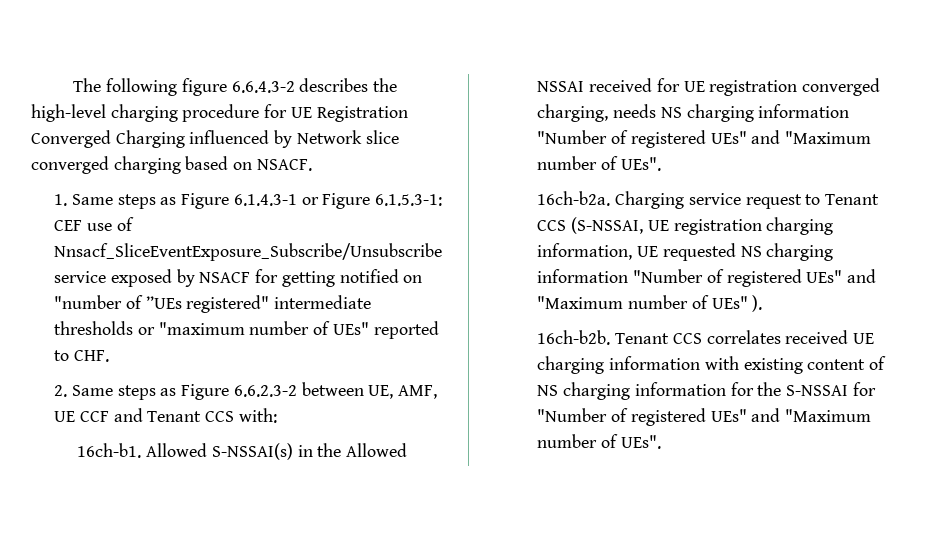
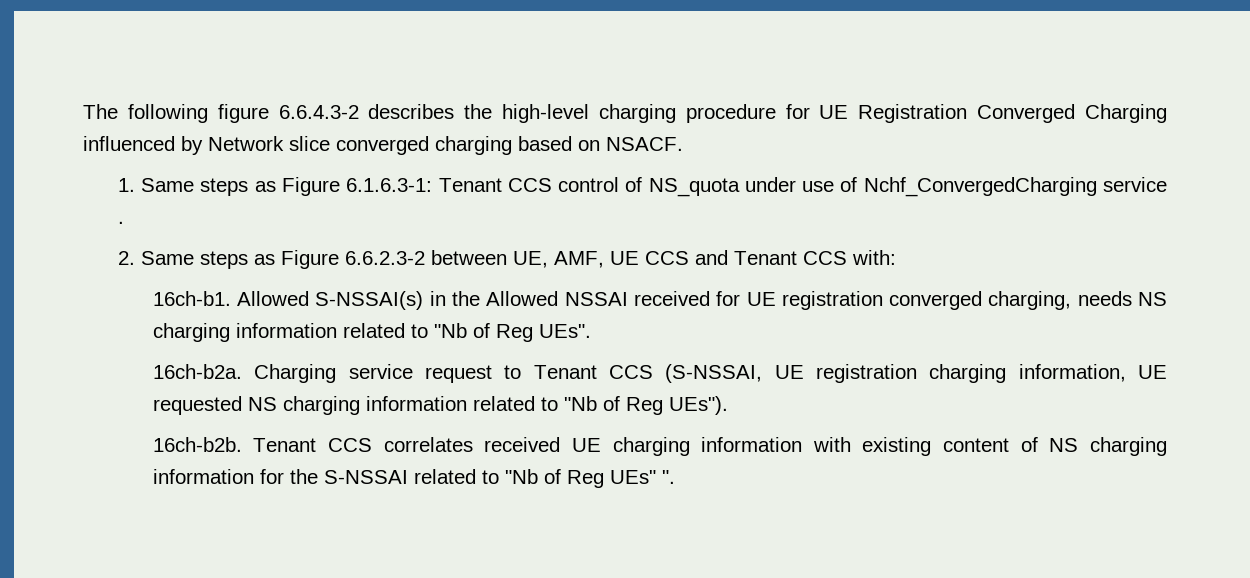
[233,193,443,209] [54,217,134,231] [54,243,443,261] [54,269,423,287] [54,295,372,313] [54,321,439,339] [54,350,109,362] 6.1.4.3-1 or Figure 6.1.5.3-1: CEF use of Nnsacf_SliceEventExposure_Subscribe/Unsubscribe service exposed by NSACF for getting notified on "number of ”UEs registered" intermediate thresholds or "maximum number of UEs" reported to CHF. -> [346,177,1168,197] [117,221,124,224] 6.1.6.3-1: Tenant CCS control of NS_quota under use of Nchf_ConvergedCharging service .
[79,411,109,422] CCF -> [644,251,689,265] CCS
[537,130,872,148] [537,156,619,170] "Number of registered UEs" and "Maximum number of -> [342,323,533,342] related to "Nb of Reg
[633,269,877,287] [537,295,763,312] "Number of registered UEs" and "Maximum number of UEs" ). -> [472,396,728,415] related to "Nb of Reg UEs").
[852,382,876,396] [537,408,872,426] [537,434,661,449] for "Number of registered UEs" and "Maximum number of UEs". -> [413,469,675,488] related to "Nb of Reg UEs" ".

